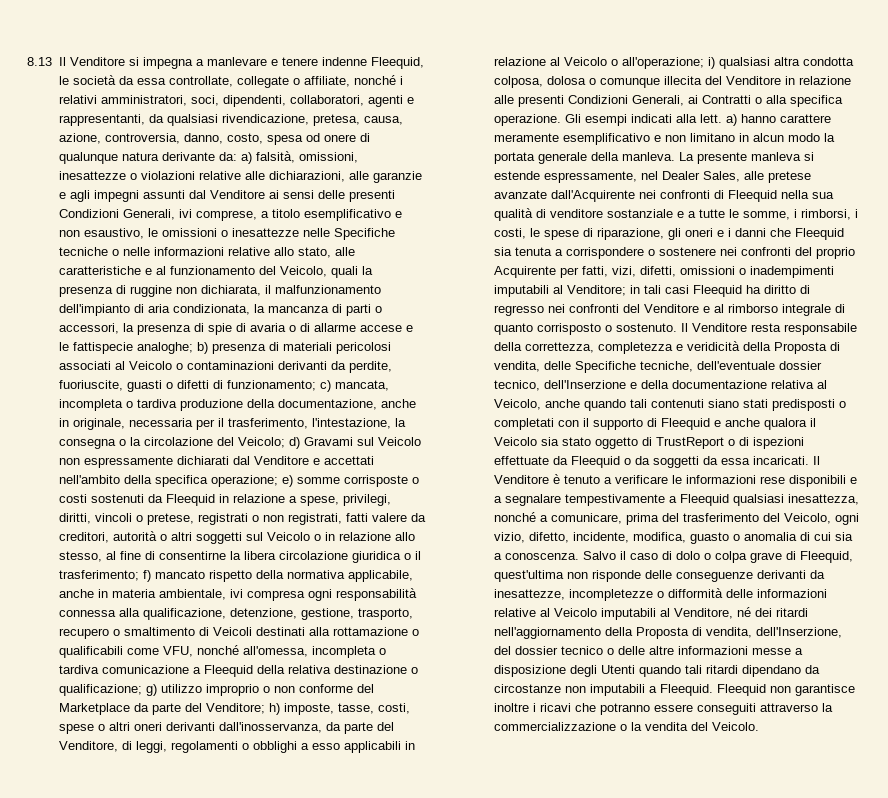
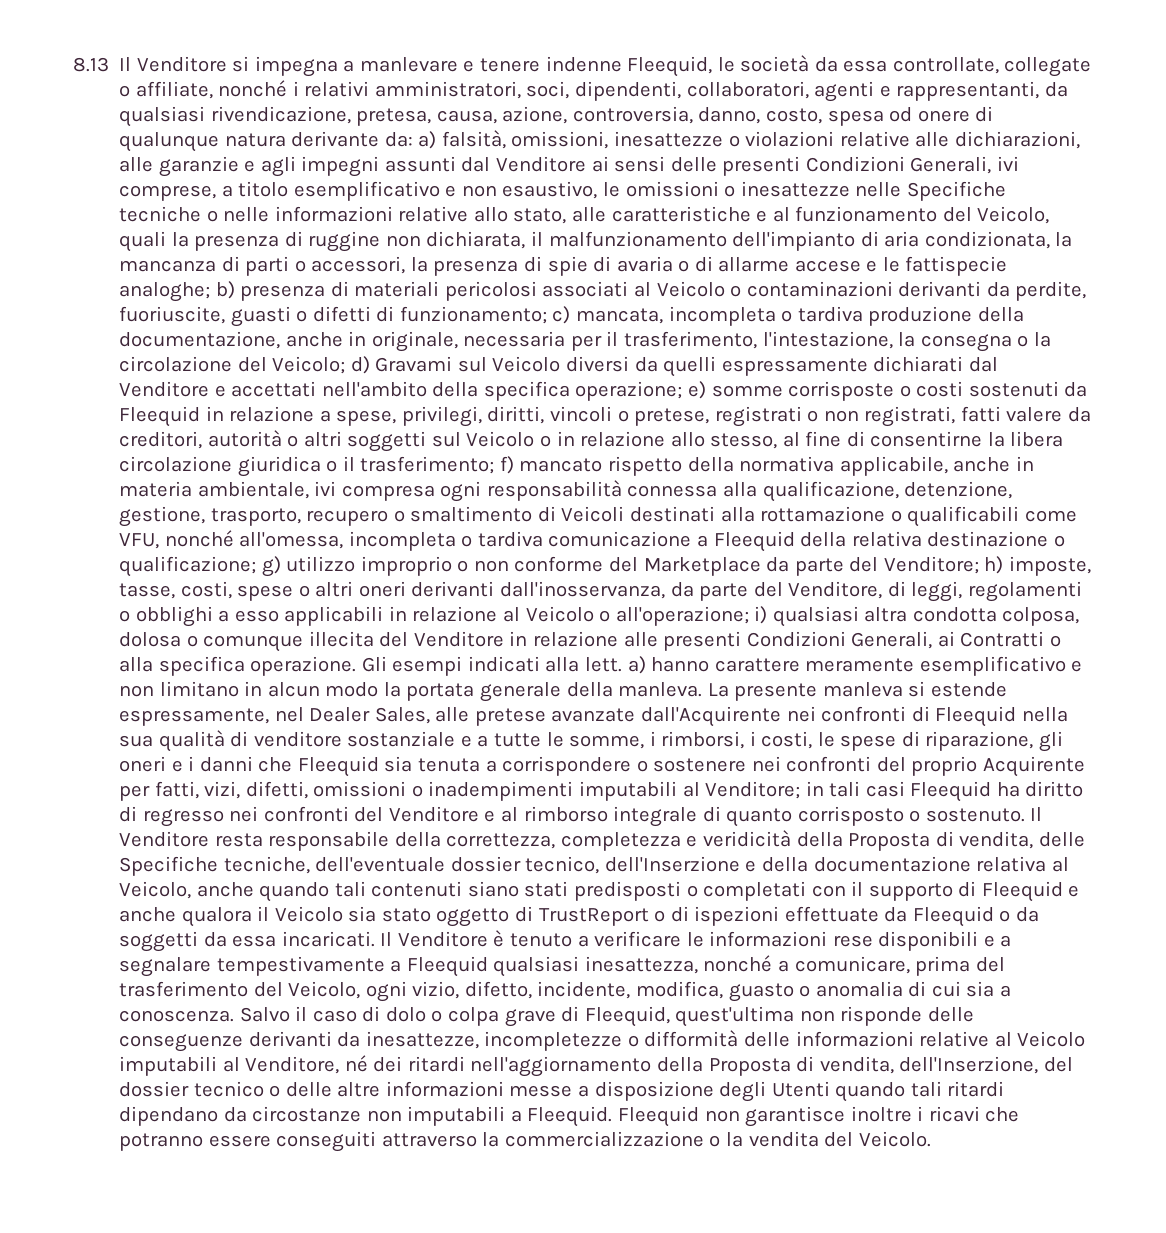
[58,458,80,465] non -> [565,356,717,377] diversi da quelli

